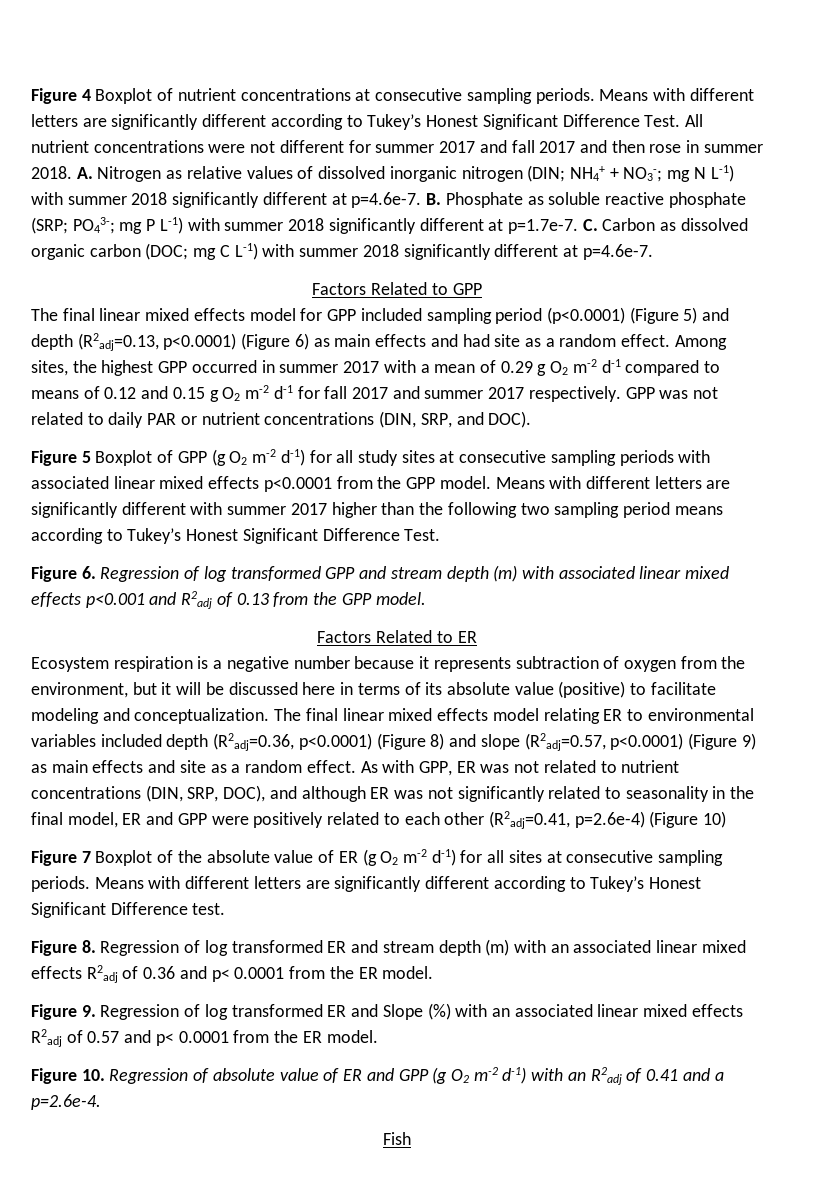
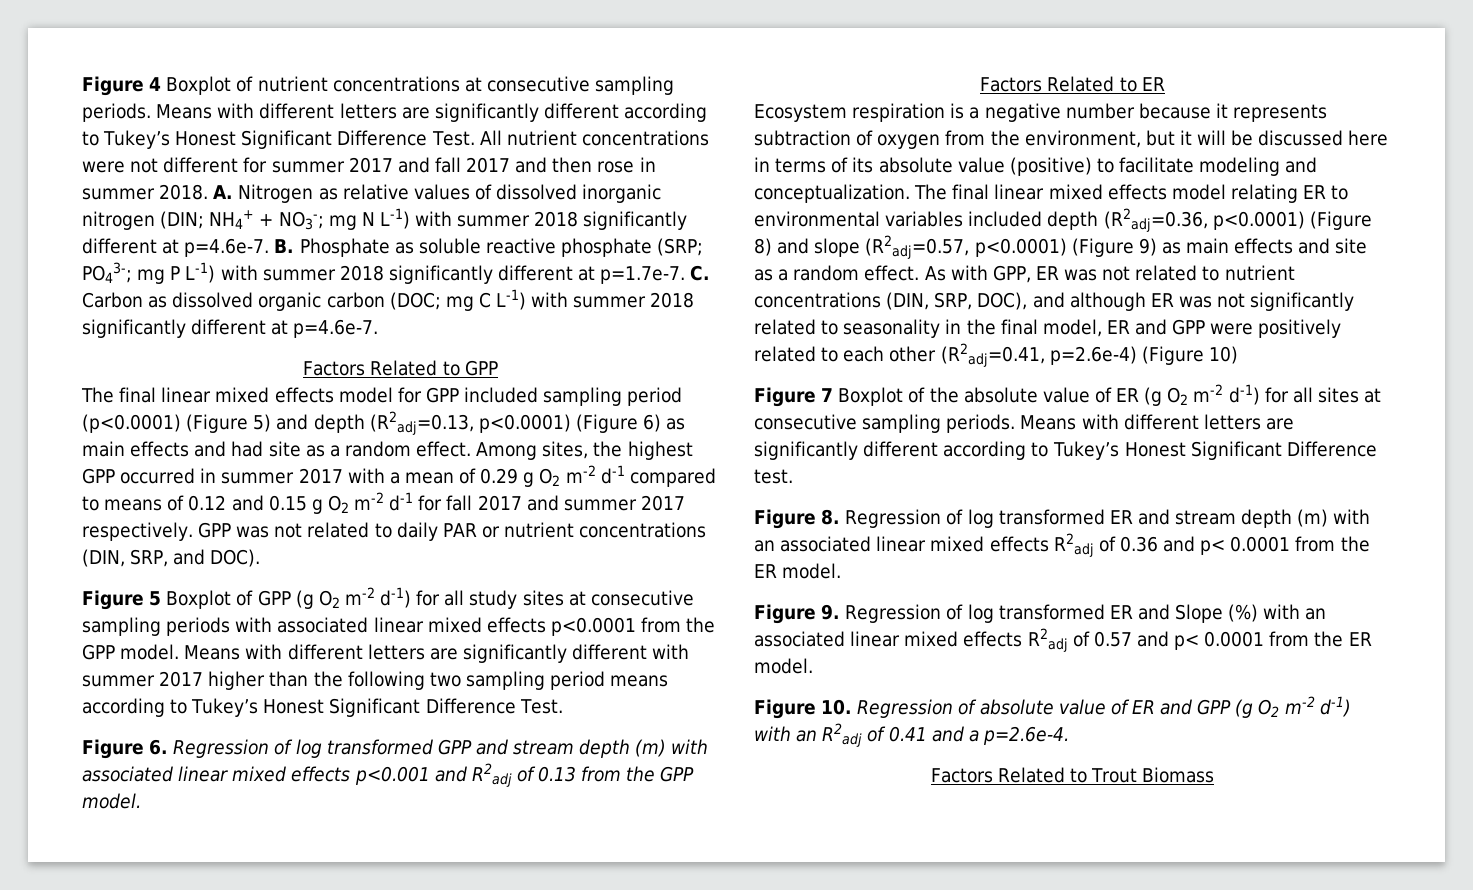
[383,1132,411,1145] Fish -> [930,767,1215,783] Factors Related to Trout Biomass

